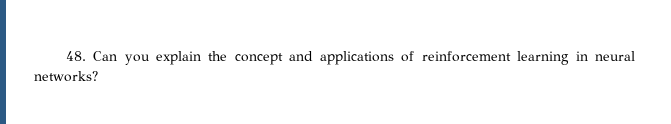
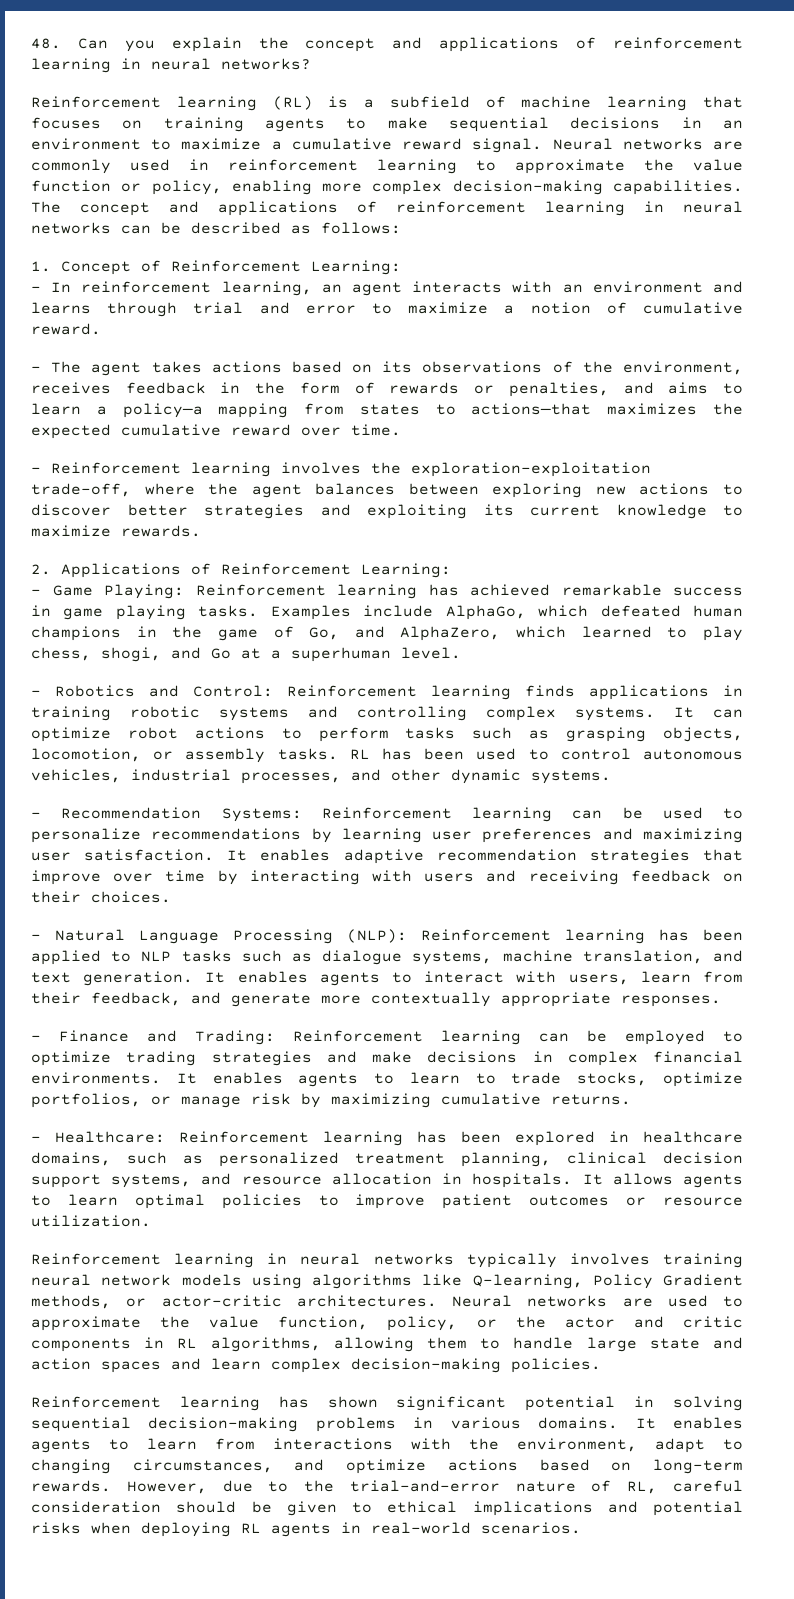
(98, 76) none -> [31,96,743,111] [31,117,744,132] [31,138,743,153] [31,159,743,174] [31,180,744,195] [31,201,743,216] [31,222,401,234] [31,260,401,275] [31,281,744,296] [31,302,743,317] [31,323,101,335] [31,361,743,376] [31,382,744,397] [31,403,743,418] [31,424,401,439] [31,462,651,477] [31,483,743,498] [31,504,743,519] [31,525,201,537] [31,563,451,578] [31,584,743,599] [31,605,744,620] [31,626,743,641] [31,647,461,662] [31,685,743,700] [31,706,743,721] [31,727,744,742] [31,748,743,763] [31,769,611,784] [31,807,743,822] [31,828,743,843] [31,849,743,864] [31,870,743,885] [31,891,171,903] [31,929,743,944] [31,950,743,965] [31,971,743,986] [31,992,721,1007] [31,1030,743,1045] [31,1051,743,1066] [31,1072,743,1087] [31,1093,631,1108] [31,1131,743,1146] [31,1152,743,1167] [31,1173,743,1188] [31,1194,744,1209] [31,1215,151,1227] [31,1253,743,1268] [31,1274,743,1289] [31,1295,743,1309] [31,1316,743,1331] [31,1337,743,1352] [31,1358,601,1373] [31,1396,743,1411] [31,1417,744,1432] [31,1438,743,1453] [31,1459,743,1474] [31,1480,744,1494] [31,1501,743,1516] [31,1522,581,1537] // Reinforcement learning (RL) is a subfield of machine learning that focuses on training agents to make sequential decisions in an environment to maximize a cumulative reward signal. Neural networks are commonly used in reinforcement learning to approximate the value function or policy, enabling more complex decision-making capabilities. The concept and applications of reinforcement learning in neural networks can be described as follows: // 1. Concept of Reinforcement Learning: // - In reinforcement learning, an agent interacts with an environment and learns through trial and error to maximize a notion of cumulative reward. // - The agent takes actions based on its observations of the environment, receives feedback in the form of rewards or penalties, and aims to learn a policy—a mapping from states to actions—that maximizes the expected cumulative reward over time. // - Reinforcement learning involves the exploration-exploitation trade-off, where the agent balances between exploring new actions to discover better strategies and exploiting its current knowledge to maximize rewards. // 2. Applications of Reinforcement Learning: // - Game Playing: Reinforcement learning has achieved remarkable success in game playing tasks. Examples include AlphaGo, which defeated human champions in the game of Go, and AlphaZero, which learned to play chess, shogi, and Go at a superhuman level. // - Robotics and Control: Reinforcement learning finds applications in training robotic systems and controlling complex systems. It can optimize robot actions to perform tasks such as grasping objects, locomotion, or assembly tasks. RL has been used to control autonomous vehicles, industrial processes, and other dynamic systems. // - Recommendation Systems: Reinforcement learning can be used to personalize recommendations by learning user preferences and maximizing user satisfaction. It enables adaptive recommendation strategies that improve over time by interacting with users and receiving feedback on their choices. // - Natural Language Processing (NLP): Reinforcement learning has been applied to NLP tasks such as dialogue systems, machine translation, and text generation. It enables agents to interact with users, learn from their feedback, and generate more contextually appropriate responses. // - Finance and Trading: Reinforcement learning can be employed to optimize trading strategies and make decisions in complex financial environments. It enables agents to learn to trade stocks, optimize portfolios, or manage risk by maximizing cumulative returns. // - Healthcare: Reinforcement learning has been explored in healthcare domains, such as personalized treatment planning, clinical decision support systems, and resource allocation in hospitals. It allows agents to learn optimal policies to improve patient outcomes or resource utilization. // Reinforcement learning in neural networks typically involves training neural network models using algorithms like Q-learning, Policy Gradient methods, or actor-critic architectures. Neural networks are used to approximate the value function, policy, or the actor and critic components in RL algorithms, allowing them to handle large state and action spaces and learn complex decision-making policies. // Reinforcement learning has shown significant potential in solving sequential decision-making problems in various domains. It enables agents to learn from interactions with the environment, adapt to changing circumstances, and optimize actions based on long-term rewards. However, due to the trial-and-error nature of RL, careful consideration should be given to ethical implications and potential risks when deploying RL agents in real-world scenarios.

